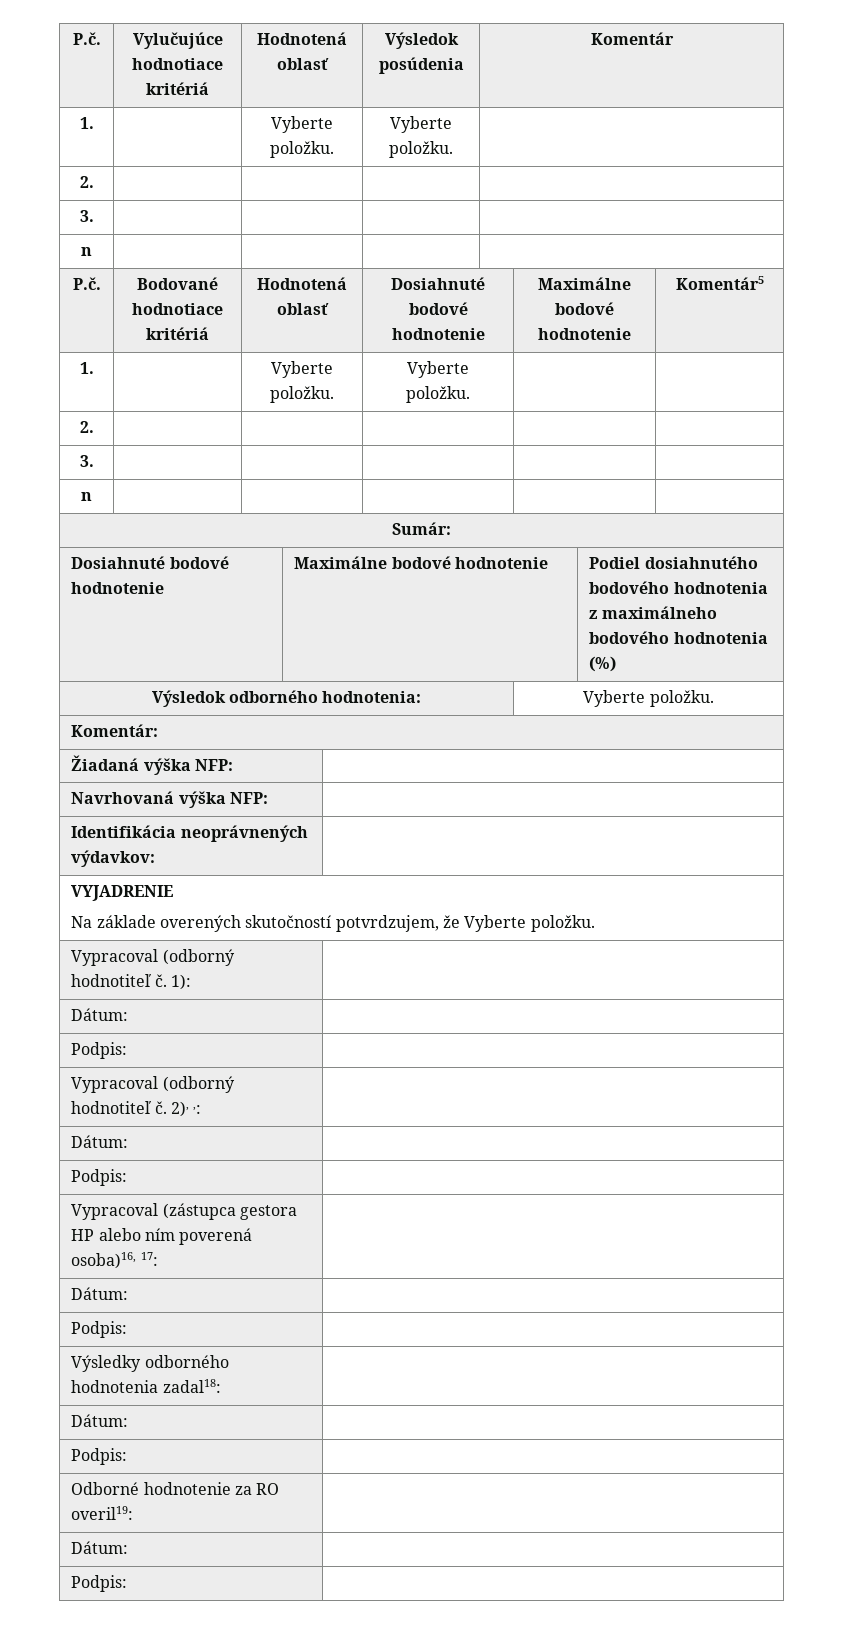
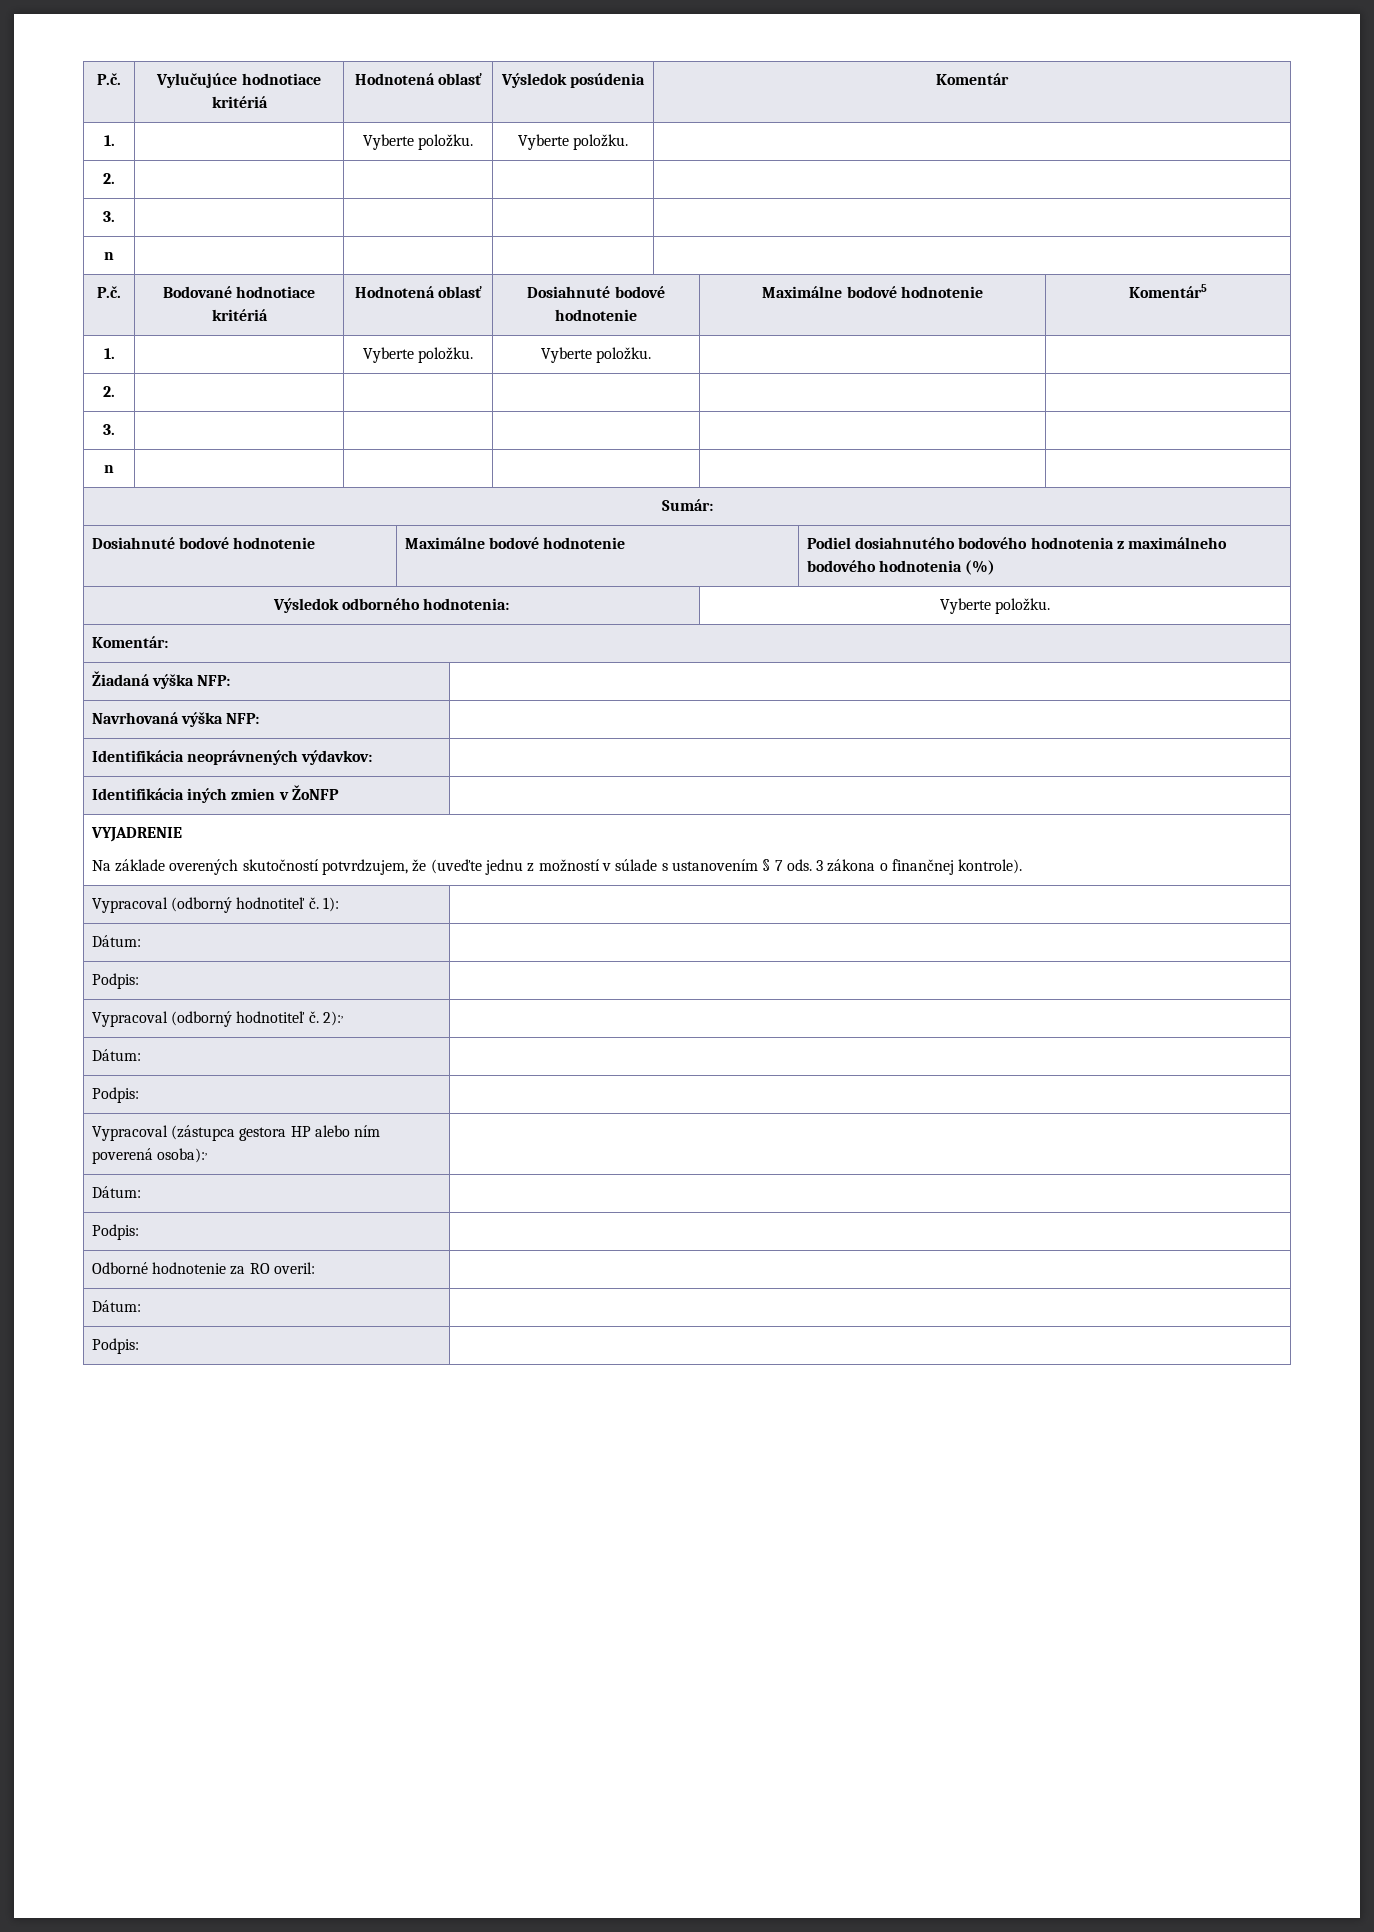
(156, 858) none -> [91,785,340,803] // Identifikácia iných zmien v ŽoNFP |
[464,915,595,932] Vyberte položku. -> [430,859,1023,875] (uveďte jednu z možností v súlade s ustanovením § 7 ods. 3 zákona o finančnej kontrole).
[170,1101,202,1117] 2), ,: -> [323,1011,344,1026] 2):,
[71,1252,158,1269] [71,1287,129,1300] [71,1321,128,1338] [71,1355,229,1372] [71,1379,221,1393] osoba)16, 17: | // Dátum: | // Podpis: | // Výsledky odborného hodnotenia zadal18: -> [157,1148,208,1163] osoba):,
[71,1506,134,1520] overil19: -> [274,1262,316,1274] overil:

